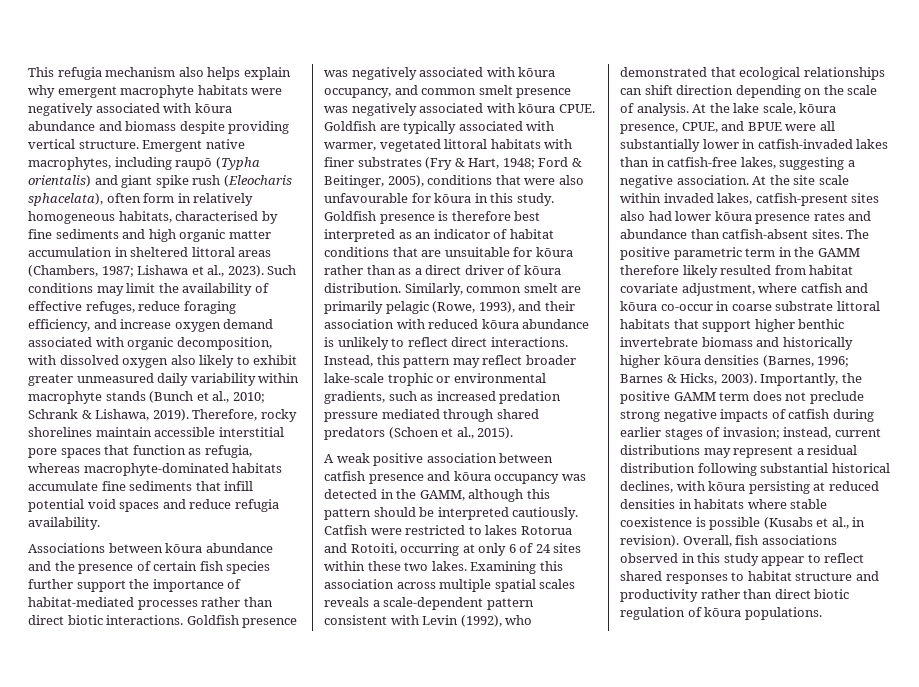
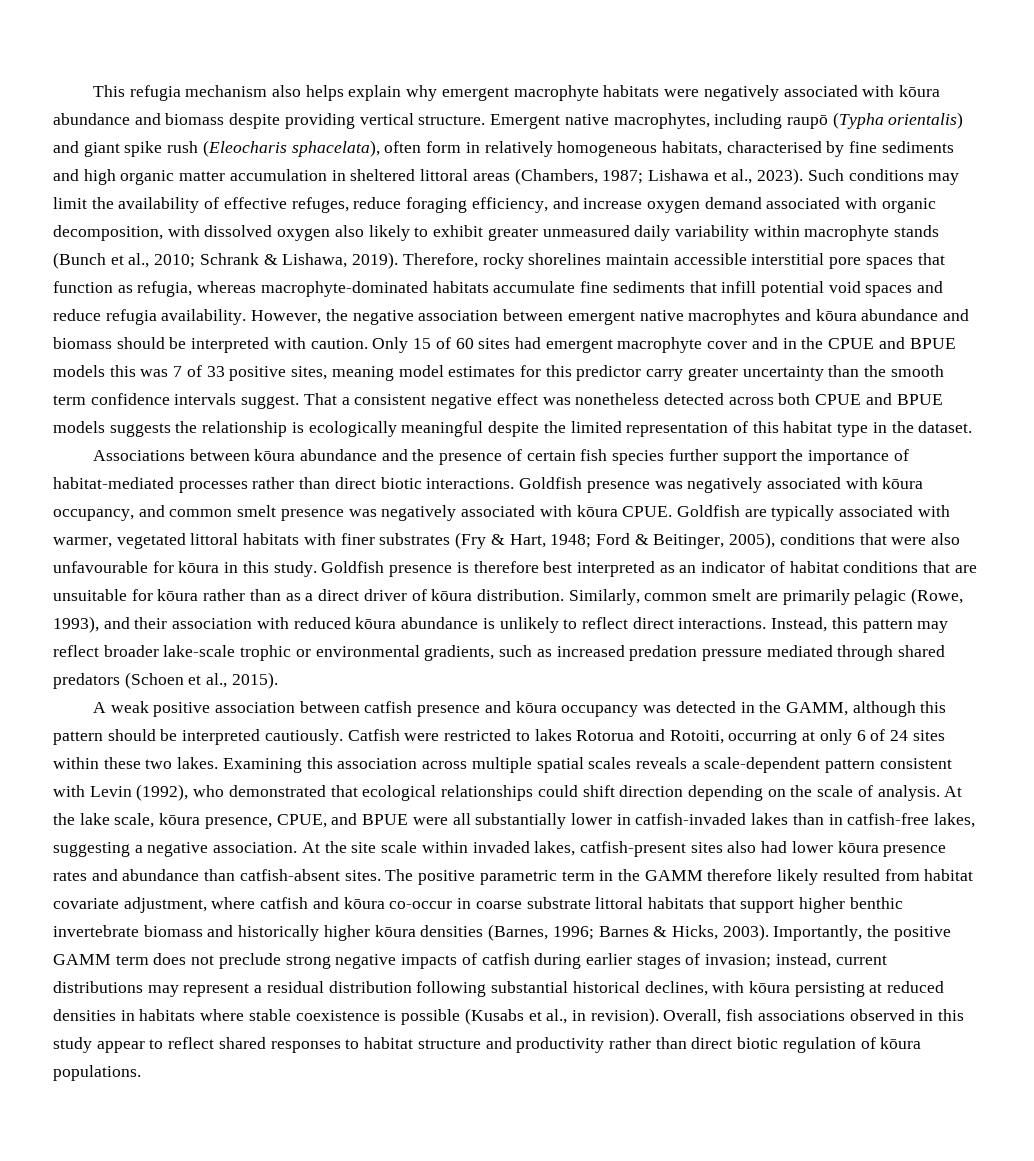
(100, 523) none -> [251,309,970,325] [53,337,956,353] [53,365,944,381] [53,393,943,409] [53,421,973,437] However, the negative association between emergent native macrophytes and kōura abundance and biomass should be interpreted with caution. Only 15 of 60 sites had emergent macrophyte cover and in the CPUE and BPUE models this was 7 of 33 positive sites, meaning model estimates for this predictor carry greater uncertainty than the smooth term confidence intervals suggest. That a consistent negative effect was nonetheless detected across both CPUE and BPUE models suggests the relationship is ecologically meaningful despite the limited representation of this habitat type in the dataset.
[620,88,642,95] can -> [537,785,578,797] could

